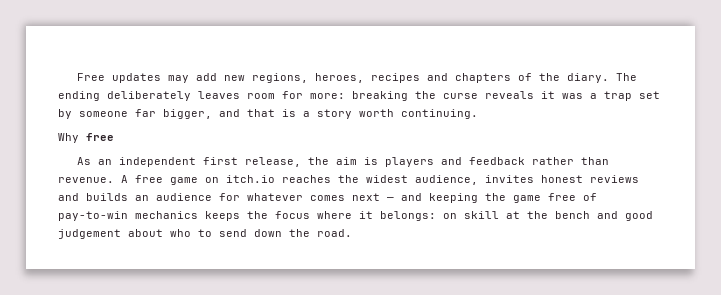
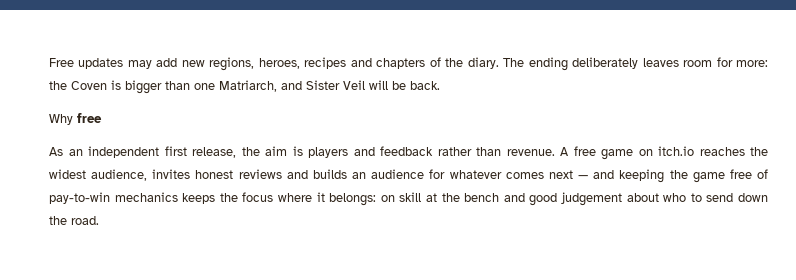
[352,91,660,101] [58,109,478,119] breaking the curse reveals it was a trap set by someone far bigger, and that is a story worth continuing. -> [49,80,440,94] the Coven is bigger than one Matriarch, and Sister Veil will be back.

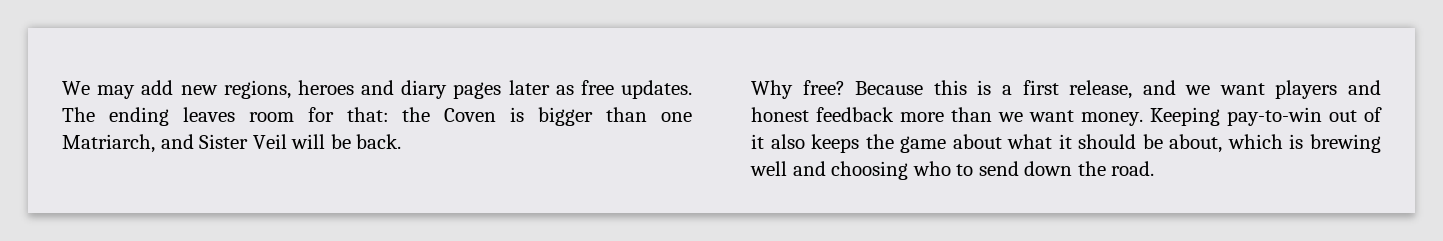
[49,58,124,69] Free updates -> [62,81,90,95] We
[258,57,499,69] heroes, recipes and chapters of the diary. -> [297,80,692,99] heroes and diary pages later as free updates.
[572,57,639,69] deliberately -> (169, 116) none
[736,60,769,67] more: -> [346,107,389,122] that:
[77,113,102,123] [49,146,768,160] [49,169,768,183] [49,192,659,206] free // As an independent first release, the aim is players and feedback rather than revenue. A free game on itch.io reaches the widest audience, invites honest reviews and builds an audience for whatever comes next — and keeping the game free of pay-to-win mechanics keeps the focus where it belongs: on skill at the bench and good judgement about -> [802,80,1381,99] [751,107,1382,126] [751,134,1381,153] [750,161,909,180] free? Because this is a first release, and we want players and honest feedback more than we want money. Keeping pay-to-win out of it also keeps the game about what it should be about, which is brewing well and choosing

